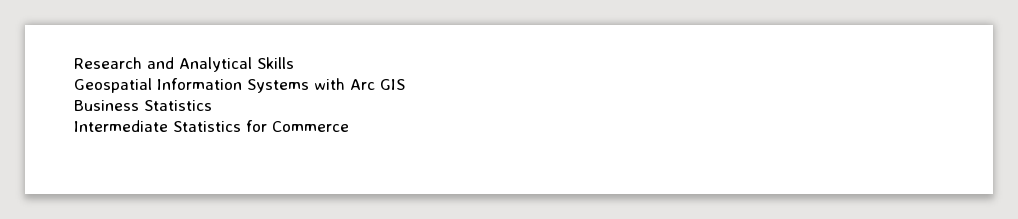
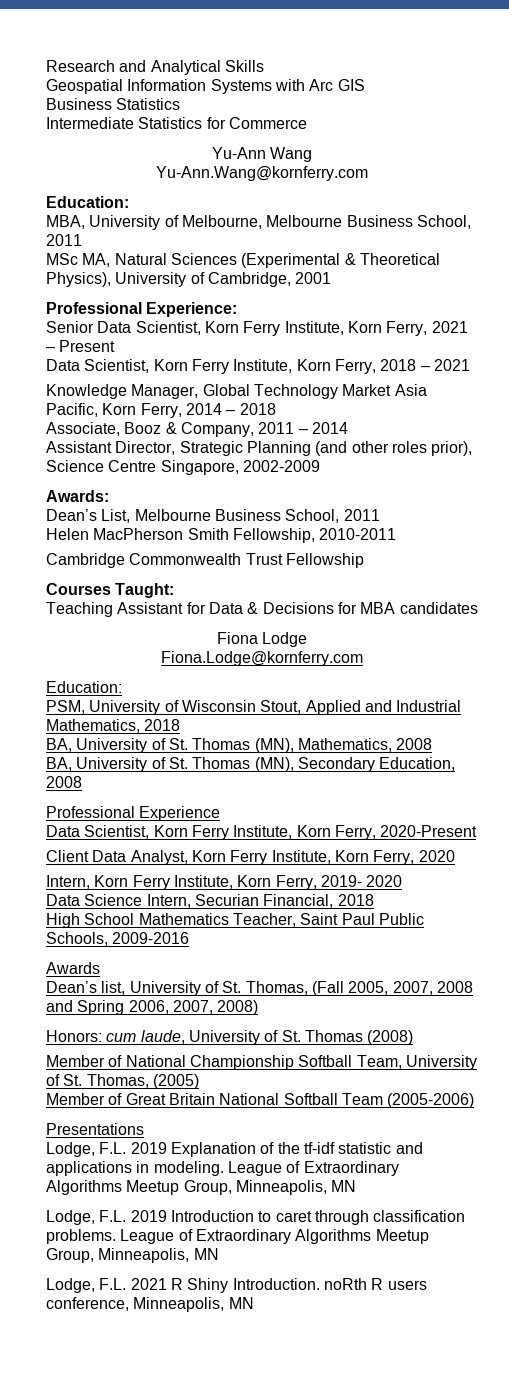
(349, 126) none -> [211,147,313,162] [156,166,368,181] [46,196,129,208] [46,215,471,230] [46,234,82,246] [46,253,440,268] [46,272,332,287] [46,302,238,317] [46,321,468,336] [46,340,116,352] [46,359,470,374] [46,384,427,399] [46,403,276,418] [46,422,348,437] [46,441,473,456] [46,460,320,475] [46,490,109,502] [46,509,380,523] [46,528,397,543] [46,553,364,568] [46,583,175,598] [46,602,478,617] [216,632,308,647] [161,651,363,666] [46,681,122,693] [46,700,462,715] [46,719,181,733] [46,738,433,753] [46,757,456,772] [46,776,82,788] [46,806,221,821] [46,825,478,840] [46,850,455,865] [46,875,403,890] [46,894,374,908] [46,913,424,928] [46,932,190,946] [46,962,100,974] [46,981,473,996] [46,1000,259,1015] [46,1030,414,1045] [46,1055,477,1070] [46,1074,199,1089] [46,1093,475,1108] [46,1123,144,1135] [46,1142,423,1157] [46,1161,399,1176] [46,1180,357,1195] [46,1210,466,1225] [46,1229,429,1244] [46,1248,219,1263] [46,1278,427,1293] [46,1297,254,1312] // Yu-Ann Wang // Yu-Ann.Wang@kornferry.com // Education: // MBA, University of Melbourne, Melbourne Business School, 2011 // MSc MA, Natural Sciences (Experimental & Theoretical Physics), University of Cambridge, 2001 // Professional Experience: // Senior Data Scientist, Korn Ferry Institute, Korn Ferry, 2021 – Present // Data Scientist, Korn Ferry Institute, Korn Ferry, 2018 – 2021 // Knowledge Manager, Global Technology Market Asia Pacific, Korn Ferry, 2014 – 2018 // Associate, Booz & Company, 2011 – 2014 // Assistant Director, Strategic Planning (and other roles prior), Science Centre Singapore, 2002-2009 // Awards: // Dean’s List, Melbourne Business School, 2011 // Helen MacPherson Smith Fellowship, 2010-2011 // Cambridge Commonwealth Trust Fellowship // Courses Taught: // Teaching Assistant for Data & Decisions for MBA candidates // Fiona Lodge // Fiona.Lodge@kornferry.com // Education: // PSM, University of Wisconsin Stout, Applied and Industrial Mathematics, 2018 // BA, University of St. Thomas (MN), Mathematics, 2008 // BA, University of St. Thomas (MN), Secondary Education, 2008 // Professional Experience // Data Scientist, Korn Ferry Institute, Korn Ferry, 2020-Present // Client Data Analyst, Korn Ferry Institute, Korn Ferry, 2020 // Intern, Korn Ferry Institute, Korn Ferry, 2019- 2020 // Data Science Intern, Securian Financial, 2018 // High School Mathematics Teacher, Saint Paul Public Schools, 2009-2016 // Awards // Dean’s list, University of St. Thomas, (Fall 2005, 2007, 2008 and Spring 2006, 2007, 2008) // Honors: cum laude, University of St. Thomas (2008) // Member of National Championship Softball Team, University of St. Thomas, (2005) // Member of Great Britain National Softball Team (2005-2006) // Presentations // Lodge, F.L. 2019 Explanation of the tf-idf statistic and applications in modeling. League of Extraordinary Algorithms Meetup Group, Minneapolis, MN // Lodge, F.L. 2019 Introduction to caret through classification problems. League of Extraordinary Algorithms Meetup Group, Minneapolis, MN // Lodge, F.L. 2021 R Shiny Introduction. noRth R users conference, Minneapolis, MN

